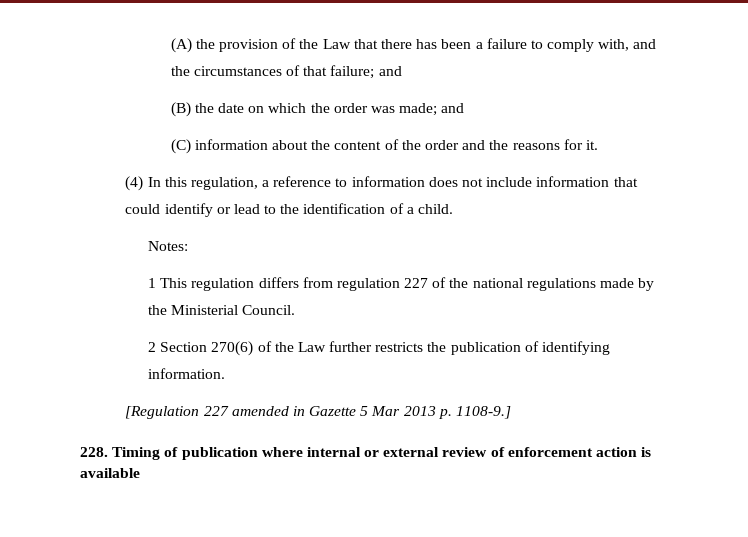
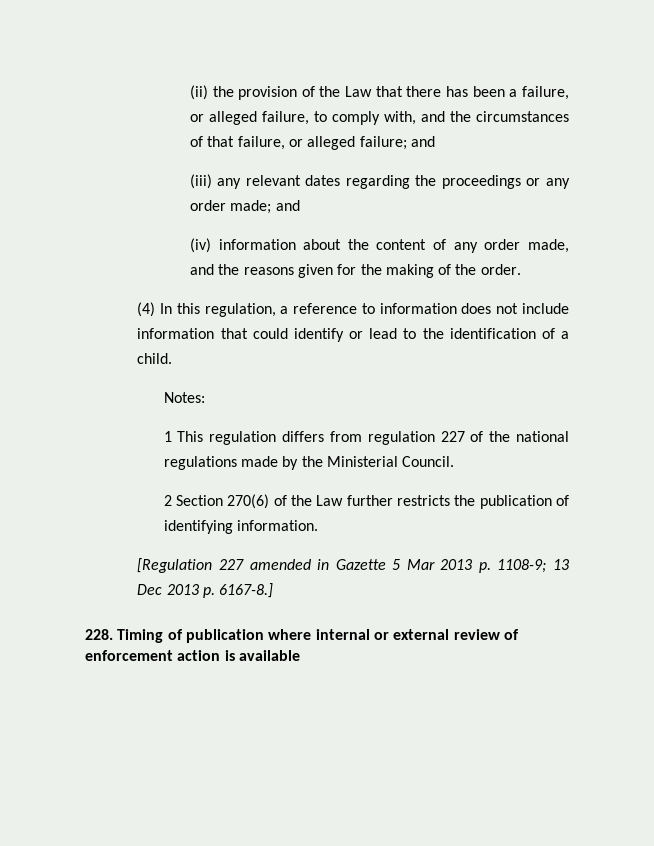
[170,38,192,53] (A) -> [189,85,208,100] (ii)
[486,38,527,49] failure -> [522,86,569,100] [189,111,309,125] failure, or alleged failure,
(328, 71) none -> [237,136,356,150] failure, or alleged
[170,102,395,117] (B) the date on which the order was -> [189,174,570,189] [189,200,226,211] (iii) any relevant dates regarding the proceedings or any order
[170,139,191,154] (C) -> [189,238,211,253] (iv)
[401,139,598,150] the order and the reasons for it. -> [453,239,569,253] [189,264,521,278] any order made, and the reasons given for the making of the order.
[456,406,512,419] 1108-9.] -> [497,559,569,573] [137,583,274,598] 1108-9; 13 Dec 2013 p. 6167-8.]

